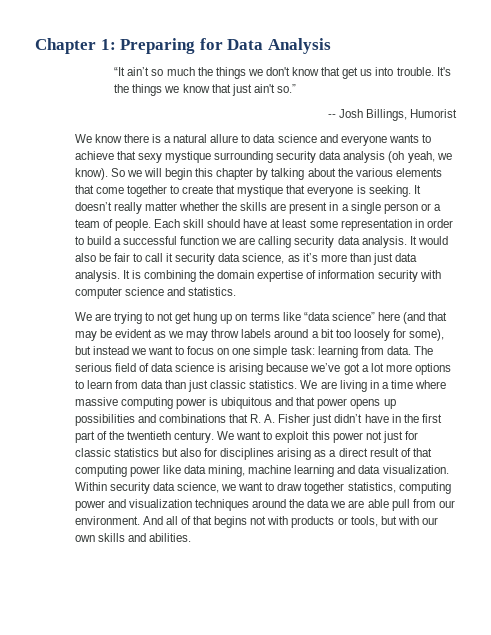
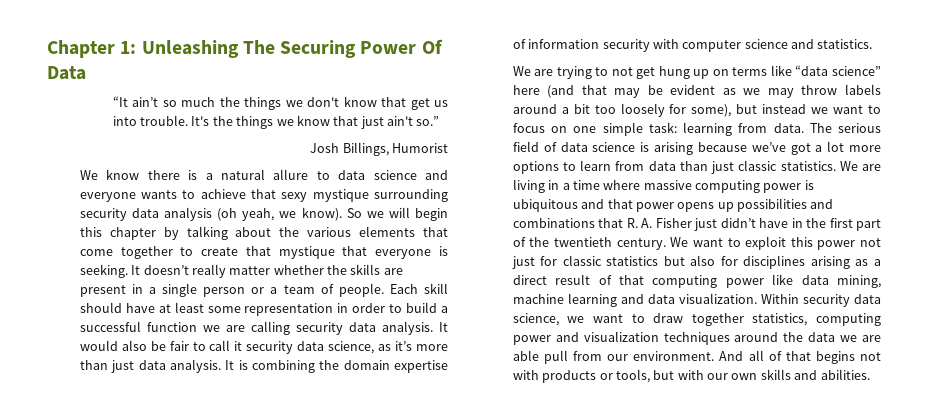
[120,38,223,54] Preparing for -> [141,39,443,58] Unleashing The Securing Power Of
[267,38,331,54] Analysis -> (86, 73) none
[327,114,336,118] -- -> (440, 121) none

